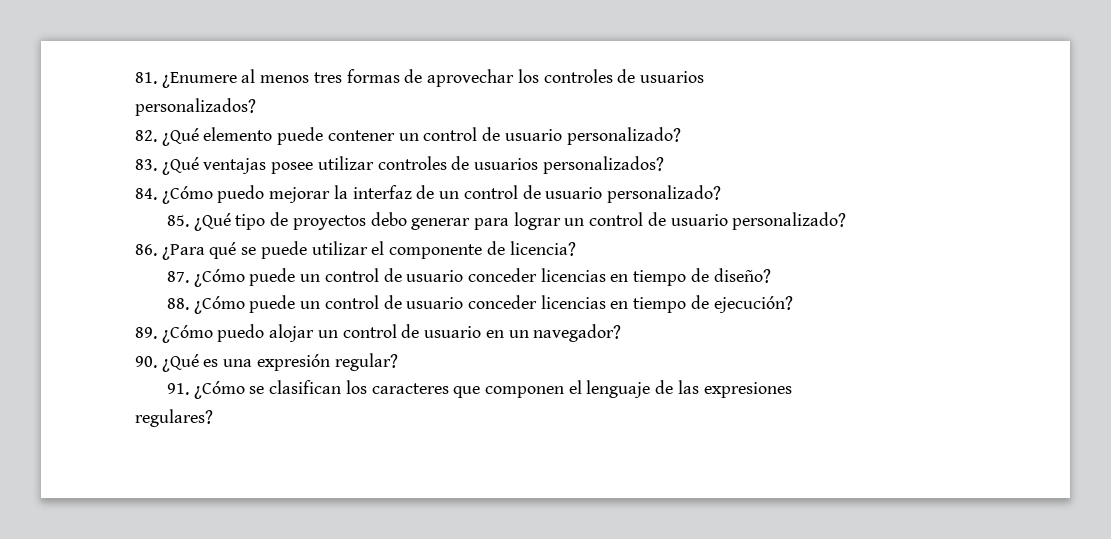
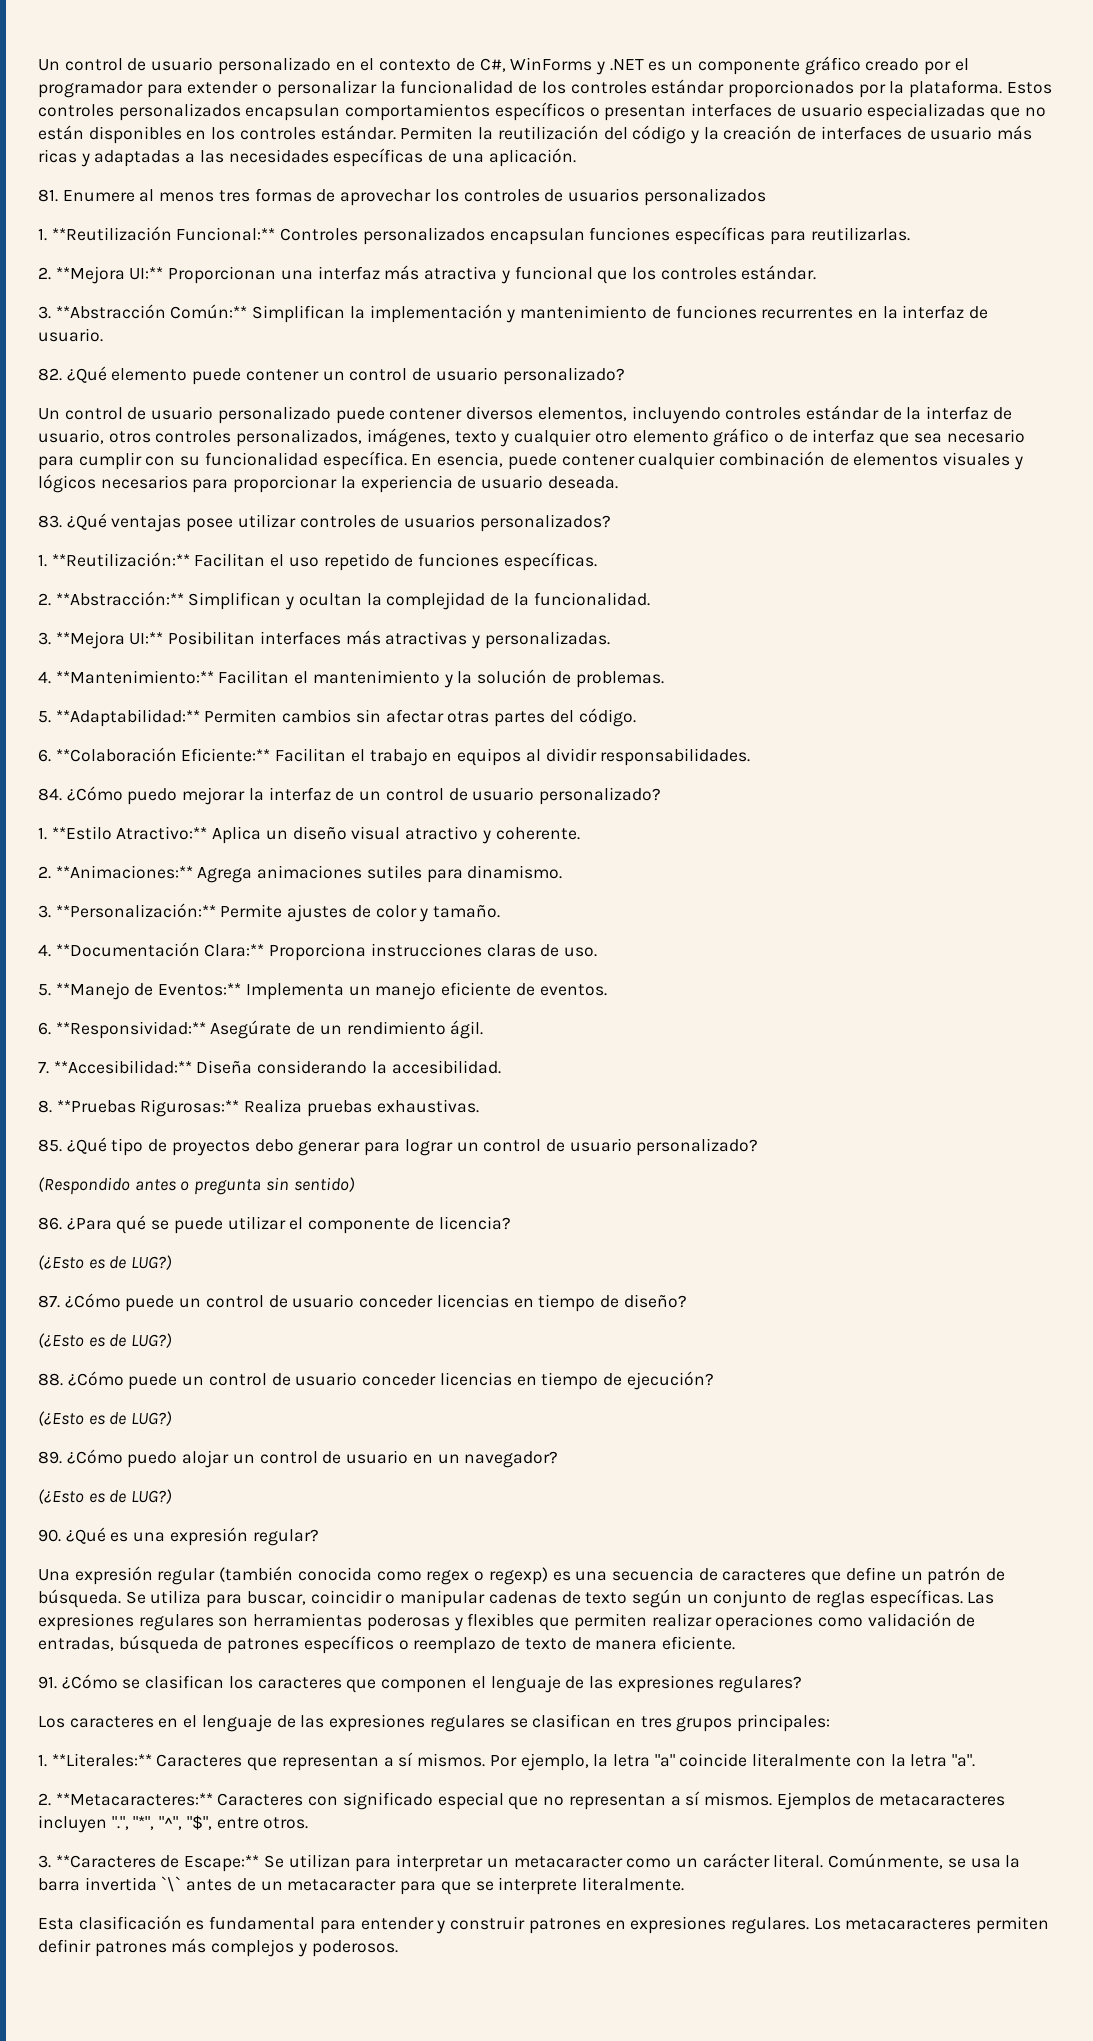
[135,72,237,88] 81. ¿Enumere -> [38,56,969,75] [38,79,1052,98] [38,102,1046,121] [38,125,1033,144] [38,148,576,167] [38,189,135,202] Un control de usuario personalizado en el contexto de C#, WinForms y .NET es un componente gráfico creado por el programador para extender o personalizar la funcionalidad de los controles estándar proporcionados por la plataforma. Estos controles personalizados encapsulan comportamientos específicos o presentan interfaces de usuario especializadas que no están disponibles en los controles estándar. Permiten la reutilización del código y la creación de interfaces de usuario más ricas y adaptadas a las necesidades específicas de una aplicación. // 81. Enumere
[135,98,256,116] // personalizados? -> [643,188,766,206] [38,226,910,245] [38,265,817,284] [38,304,989,323] [38,328,103,342] personalizados // 1. **Reutilización Funcional:** Controles personalizados encapsulan funciones específicas para reutilizarlas. // 2. **Mejora UI:** Proporcionan una interfaz más atractiva y funcional que los controles estándar. // 3. **Abstracción Común:** Simplifican la implementación y mantenimiento de funciones recurrentes en la interfaz de usuario.
(681, 136) none -> [38,405,1012,424] [38,428,1025,447] [38,451,1023,470] [38,474,618,493] // Un control de usuario personalizado puede contener diversos elementos, incluyendo controles estándar de la interfaz de usuario, otros controles personalizados, imágenes, texto y cualquier otro elemento gráfico o de interfaz que sea necesario para cumplir con su funcionalidad específica. En esencia, puede contener cualquier combinación de elementos visuales y lógicos necesarios para proporcionar la experiencia de usuario deseada.
(664, 165) none -> [38,552,597,571] [38,591,650,610] [38,630,610,649] [38,669,664,688] [38,708,636,727] [38,747,751,766] // 1. **Reutilización:** Facilitan el uso repetido de funciones específicas. // 2. **Abstracción:** Simplifican y ocultan la complejidad de la funcionalidad. // 3. **Mejora UI:** Posibilitan interfaces más atractivas y personalizadas. // 4. **Mantenimiento:** Facilitan el mantenimiento y la solución de problemas. // 5. **Adaptabilidad:** Permiten cambios sin afectar otras partes del código. // 6. **Colaboración Eficiente:** Facilitan el trabajo en equipos al dividir responsabilidades.
(721, 194) none -> [38,826,580,844] [38,865,563,883] [38,903,501,922] [38,942,598,961] [38,982,607,1000] [38,1020,484,1039] [38,1060,501,1074] [38,1099,479,1117] // 1. **Estilo Atractivo:** Aplica un diseño visual atractivo y coherente. // 2. **Animaciones:** Agrega animaciones sutiles para dinamismo. // 3. **Personalización:** Permite ajustes de color y tamaño. // 4. **Documentación Clara:** Proporciona instrucciones claras de uso. // 5. **Manejo de Eventos:** Implementa un manejo eficiente de eventos. // 6. **Responsividad:** Asegúrate de un rendimiento ágil. // 7. **Accesibilidad:** Diseña considerando la accesibilidad. // 8. **Pruebas Rigurosas:** Realiza pruebas exhaustivas.
(847, 221) none -> [38,1177,355,1195] // (Respondido antes o pregunta sin sentido)
(576, 248) none -> [38,1255,173,1270] // (¿Esto es de LUG?)
(771, 275) none -> [38,1333,173,1348] // (¿Esto es de LUG?)
(793, 304) none -> [38,1411,173,1426] // (¿Esto es de LUG?)
(622, 333) none -> [38,1489,173,1504] // (¿Esto es de LUG?)
(398, 362) none -> [38,1566,1006,1585] [38,1589,995,1608] [38,1612,976,1631] [38,1635,735,1654] // Una expresión regular (también conocida como regex o regexp) es una secuencia de caracteres que define un patrón de búsqueda. Se utiliza para buscar, coincidir o manipular cadenas de texto según un conjunto de reglas específicas. Las expresiones regulares son herramientas poderosas y flexibles que permiten realizar operaciones como validación de entradas, búsqueda de patrones específicos o reemplazo de texto de manera eficiente.
[135,409,213,427] // regulares? -> [718,1676,803,1693] [38,1714,831,1732] [38,1752,976,1771] [38,1791,1006,1810] [38,1815,309,1833] [38,1853,1021,1872] [38,1876,684,1895] [38,1915,1050,1934] [38,1938,398,1957] regulares? // Los caracteres en el lenguaje de las expresiones regulares se clasifican en tres grupos principales: // 1. **Literales:** Caracteres que representan a sí mismos. Por ejemplo, la letra "a" coincide literalmente con la letra "a". // 2. **Metacaracteres:** Caracteres con significado especial que no representan a sí mismos. Ejemplos de metacaracteres incluyen ".", "*", "^", "$", entre otros. // 3. **Caracteres de Escape:** Se utilizan para interpretar un metacaracter como un carácter literal. Comúnmente, se usa la barra invertida `\` antes de un metacaracter para que se interprete literalmente. // Esta clasificación es fundamental para entender y construir patrones en expresiones regulares. Los metacaracteres permiten definir patrones más complejos y poderosos.

